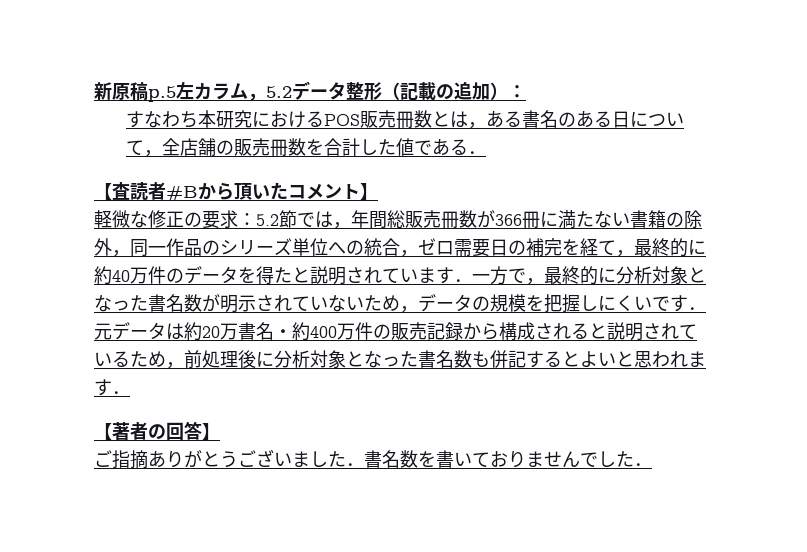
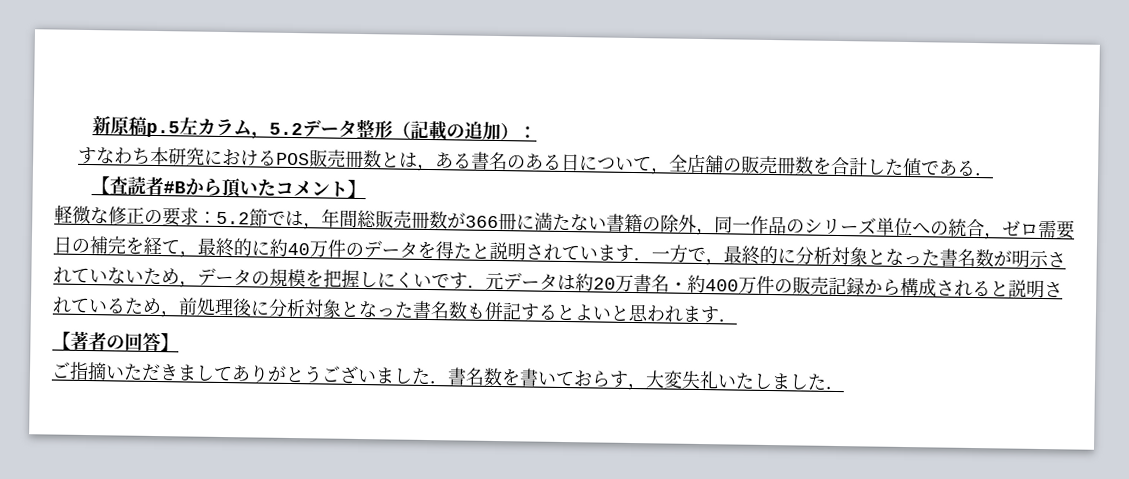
(148, 459) none -> [105,363,233,382] いただきまして
[508,451,598,468] りませんで -> [591,370,791,391] らす，大変失礼いたしま

